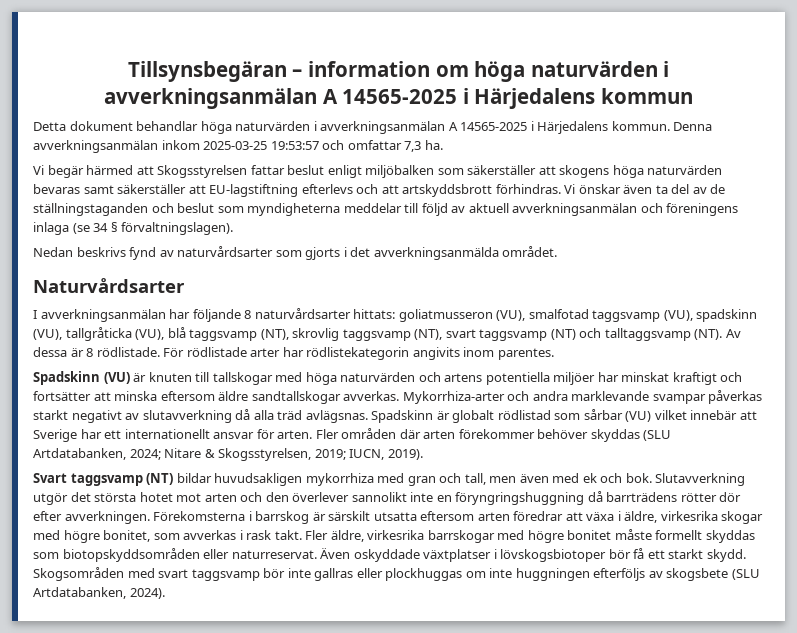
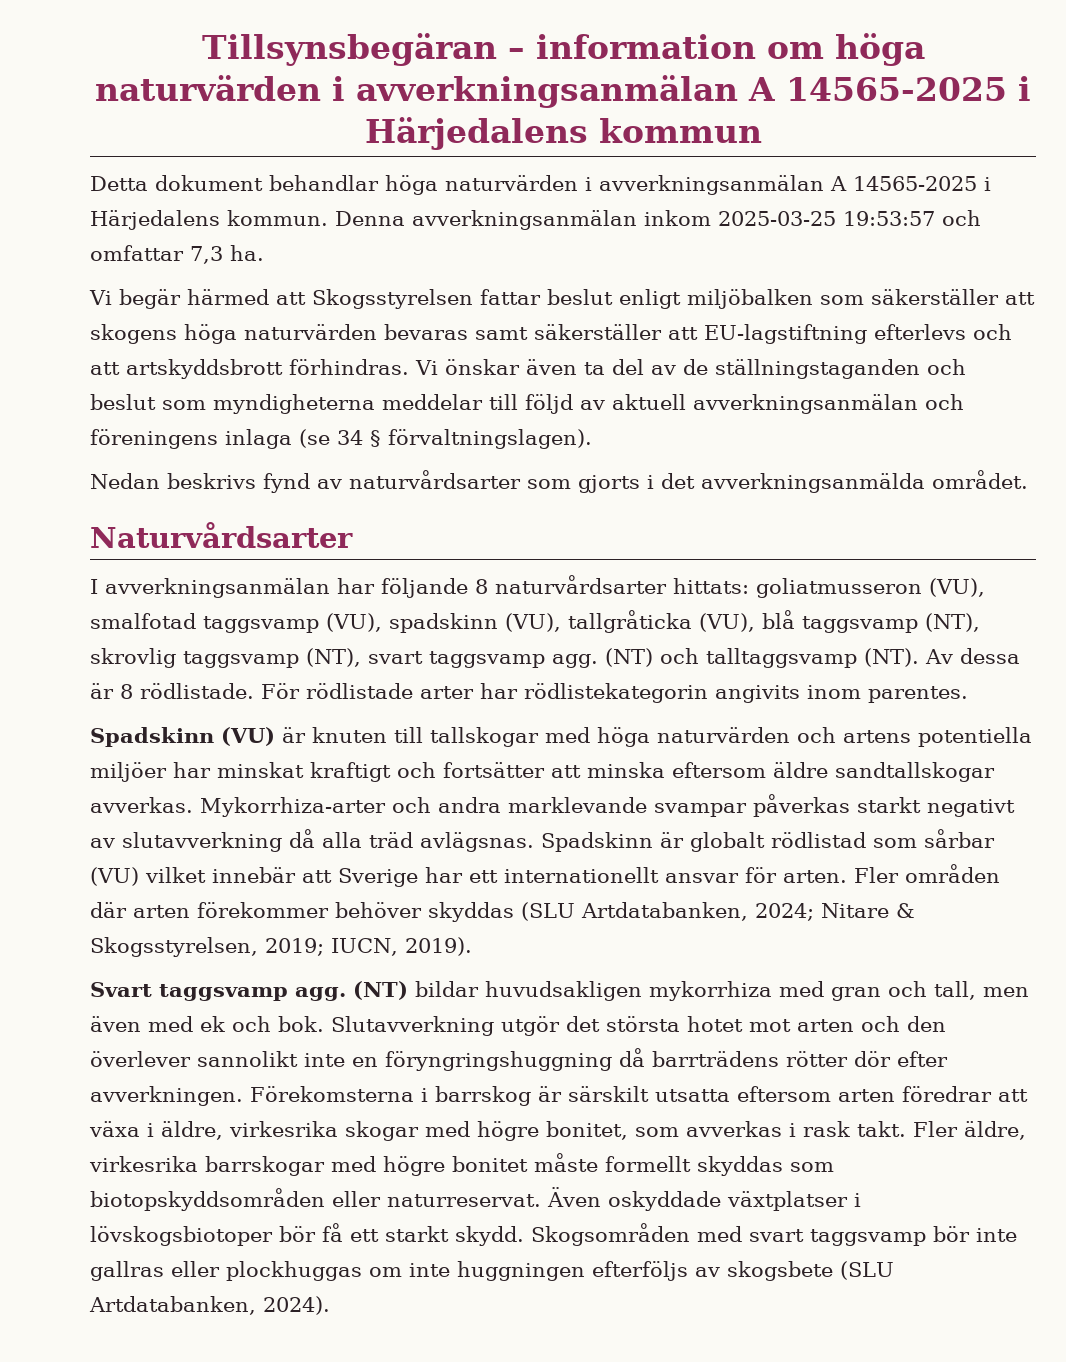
(548, 335) none -> [552,654,598,668] agg.
(143, 479) none -> [295,987,346,1001] agg.

